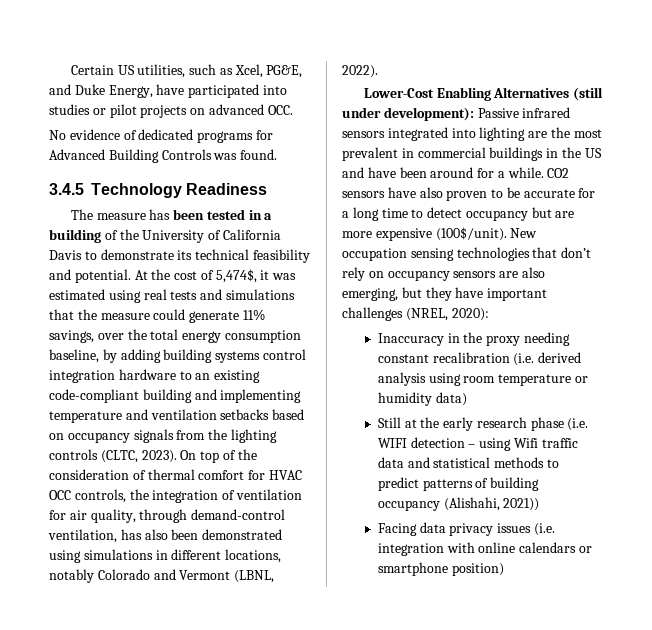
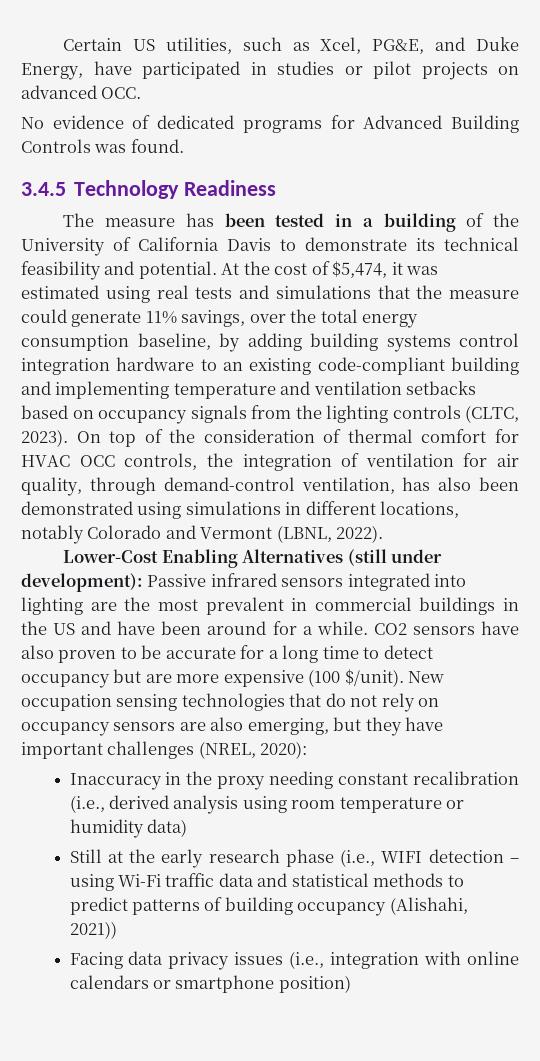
[262,85,287,95] into -> [250,62,267,75] in
[215,269,257,283] 5,474$, -> [332,261,388,278] $5,474,
[435,227,507,241] (100$/unit). -> [308,669,404,687] (100 $/unit).
[561,247,592,258] don’t -> [325,693,378,707] do not
[513,353,535,366] (i.e. -> [69,795,105,813] (i.e.,
[567,418,589,431] (i.e. -> [340,849,376,867] (i.e.,
[513,438,538,448] Wifi -> [117,874,161,887] Wi-Fi
[533,523,555,536] (i.e. -> [289,951,325,969] (i.e.,

